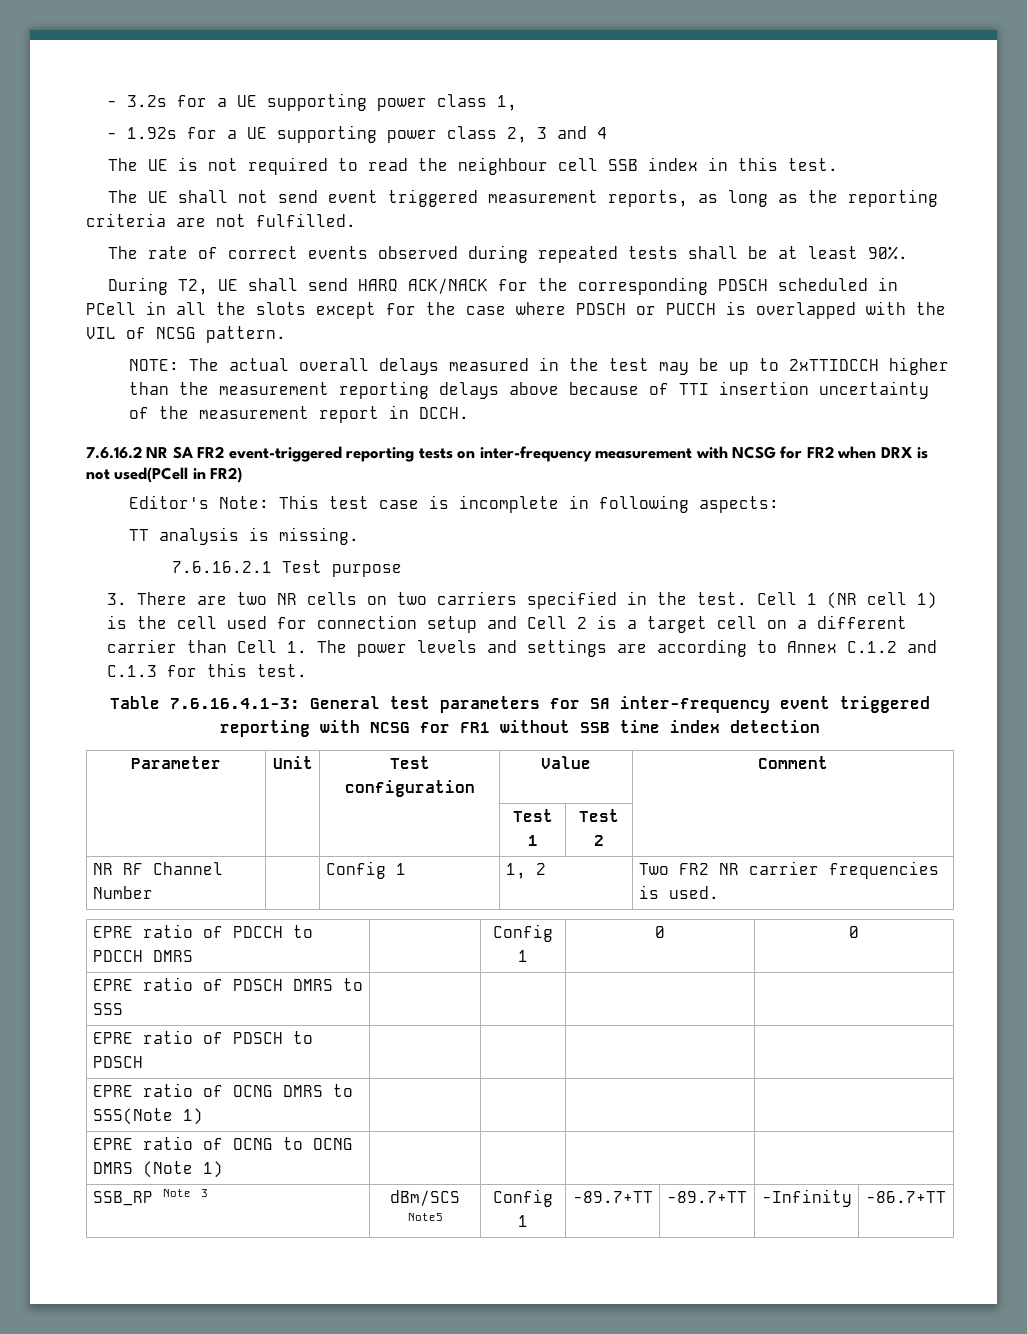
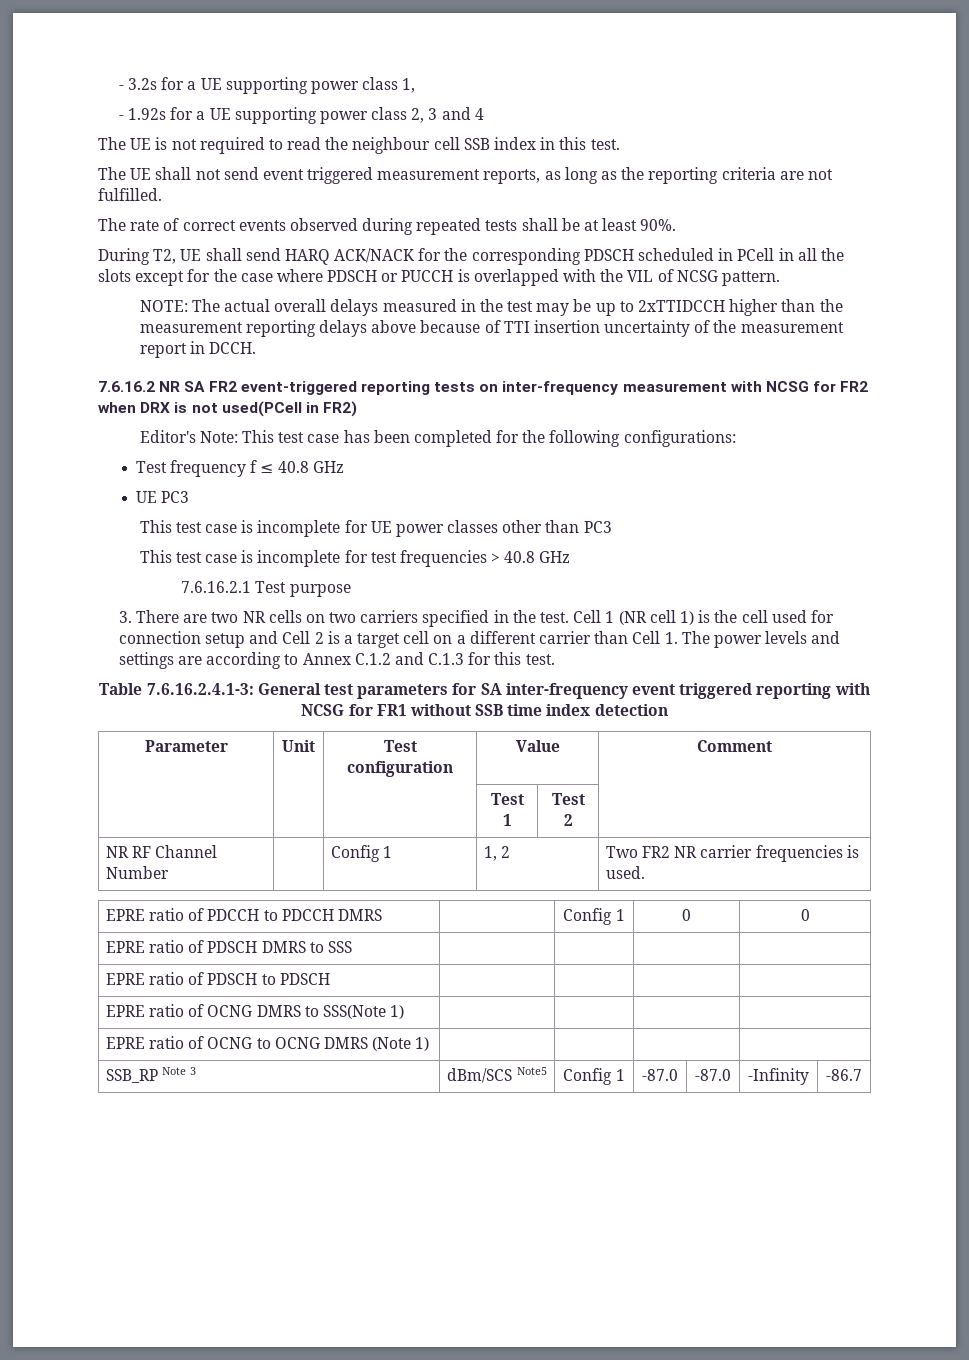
[428,495,779,513] [128,527,359,545] is incomplete in following aspects: // TT analysis is missing. -> [343,430,736,447] [135,460,344,477] [135,491,190,503] [139,520,612,537] [139,550,571,567] has been completed for the following configurations: // Test frequency f ≤ 40.8 GHz // UE PC3 // This test case is incomplete for UE power classes other than PC3 // This test case is incomplete for test frequencies > 40.8 GHz
[170,698,300,709] 7.6.16.4.1-3: -> [146,683,254,695] 7.6.16.2.4.1-3:
[572,1191,653,1203] [667,1191,747,1203] -89.7+TT | -89.7+TT -> [642,1069,678,1081] [695,1069,731,1081] -87.0 | -87.0
[866,1191,946,1203] -86.7+TT -> [826,1069,862,1081] -86.7

